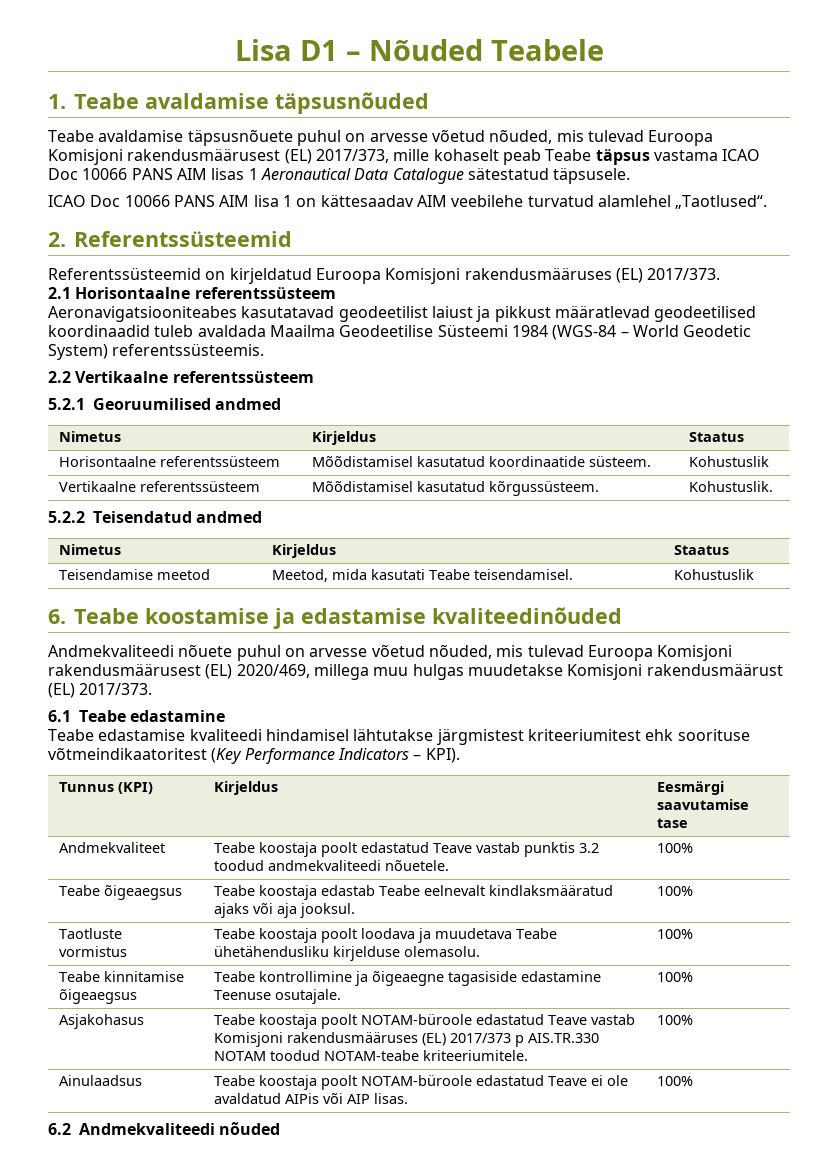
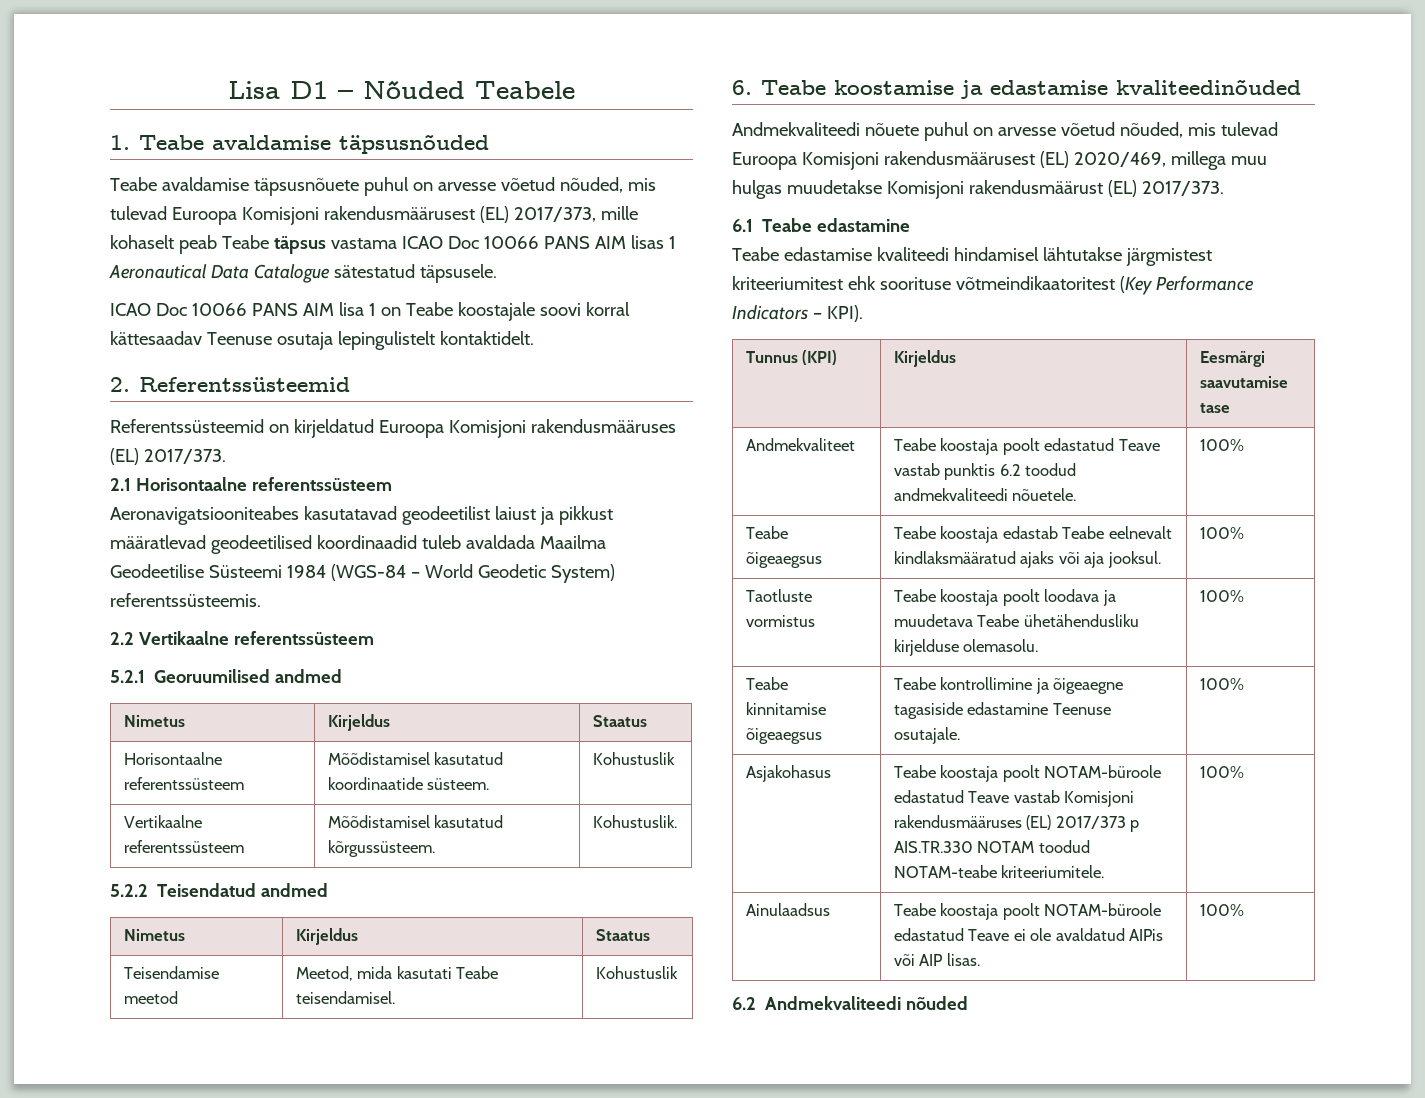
[320,194,768,209] kättesaadav AIM veebilehe turvatud alamlehel „Taotlused“. -> [405,302,630,321] [110,331,534,350] Teabe koostajale soovi korral kättesaadav Teenuse osutaja lepingulistelt kontaktidelt.
[578,843,599,853] 3.2 -> [999,464,1021,476] 6.2

